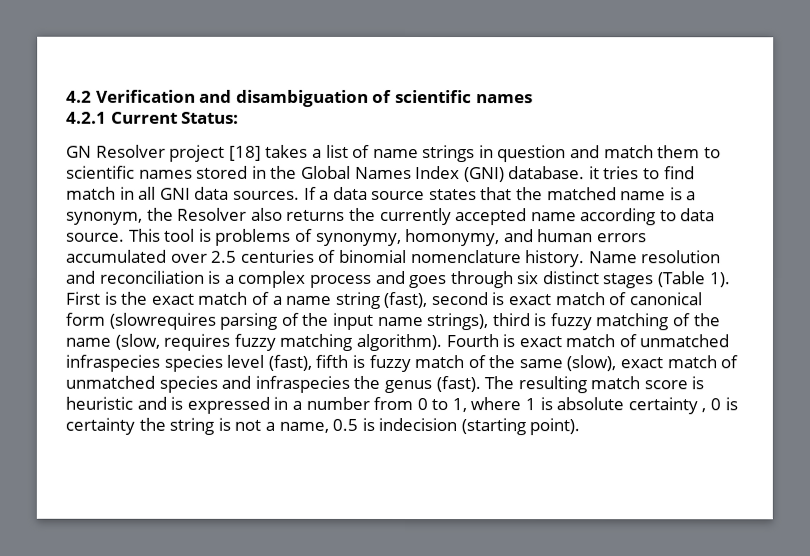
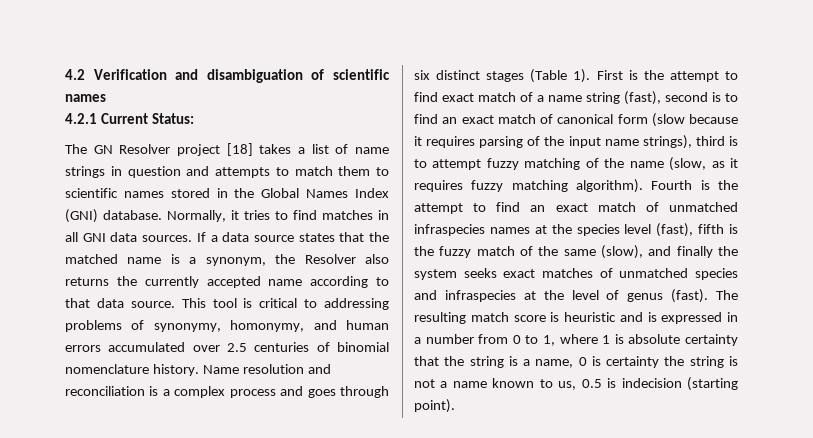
(240, 117) none -> [65,144,87,154] The
(601, 152) none -> [215,167,289,178] attempts to
(586, 173) none -> [167,210,226,222] Normally,
[66,186,116,200] match -> [322,210,373,220] matches
(677, 216) none -> [65,298,90,308] that
(212, 235) none -> [259,298,389,310] critical to addressing
(148, 298) none -> [669,71,738,82] [414,92,438,102] attempt to find
(505, 299) none -> [725,93,738,102] [414,114,458,124] to find an
[108,312,216,330] (slowrequires -> [651,113,738,127] [414,136,476,148] (slow because it requires
(547, 320) none -> [414,159,482,170] to attempt
(160, 341) none -> [711,158,738,168] as it
(516, 341) none -> [718,180,738,190] [414,202,546,214] the attempt to find an
(160, 363) none -> [489,224,572,234] names at the
(365, 361) none -> [414,246,434,256] the
[620,355,717,369] exact match -> [648,246,738,258] [414,268,593,280] and finally the system seeks exact matches
[353,375,381,389] the -> [523,290,620,300] at the level of
[701,408,707,413] , -> [414,356,574,368] that the string is a name,
[278,421,329,433] name, -> [452,378,577,390] name known to us,

